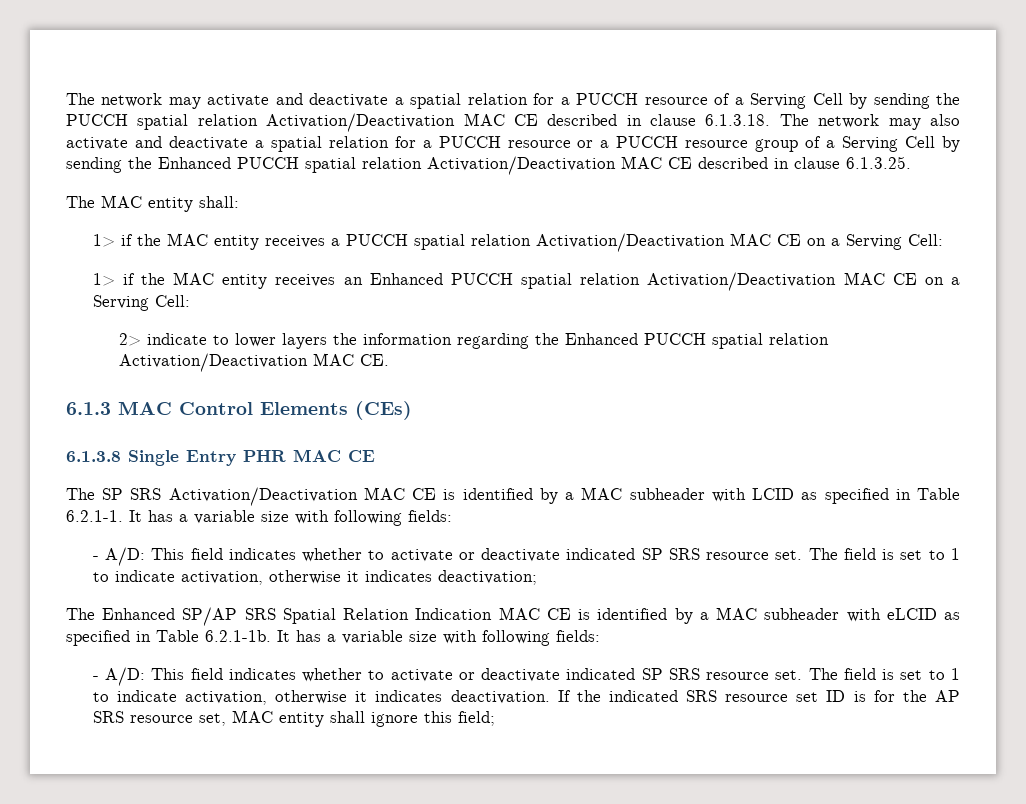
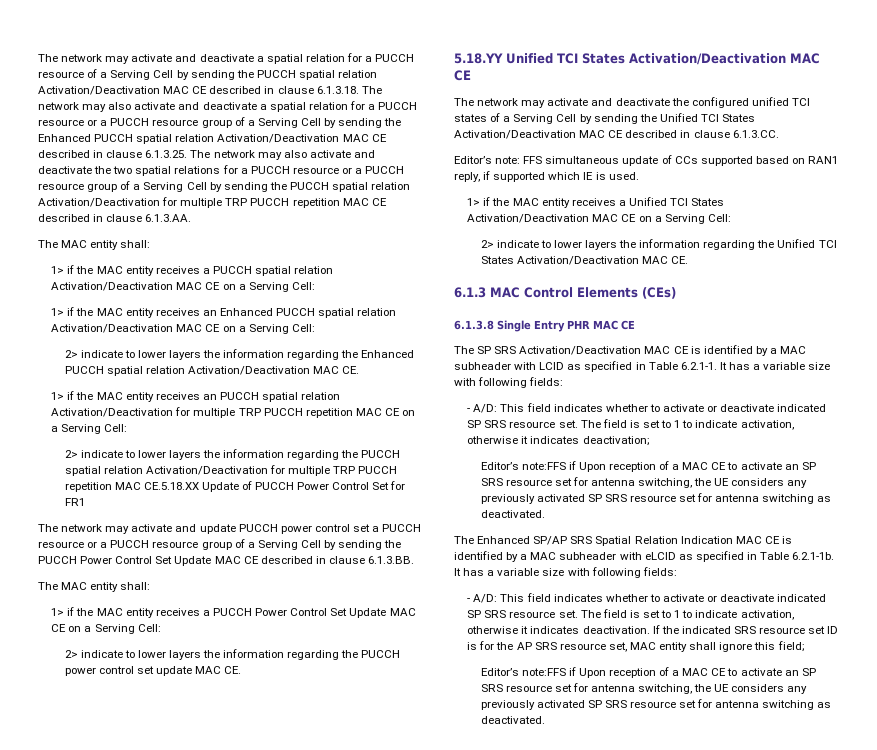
(911, 162) none -> [190,150,375,160] [38,165,405,176] [38,181,411,192] [38,197,387,208] [38,214,192,222] The network may also activate and deactivate the two spatial relations for a PUCCH resource or a PUCCH resource group of a Serving Cell by sending the PUCCH spatial relation Activation/Deactivation for multiple TRP PUCCH repetition MAC CE described in clause 6.1.3.AA.
(390, 360) none -> [51,391,341,402] [51,407,416,418] [51,424,128,434] [64,449,401,460] [64,465,398,476] [64,481,406,492] [64,498,85,506] [38,524,422,534] [38,539,402,550] [38,556,415,566] [38,582,151,592] [51,607,416,618] [51,624,161,634] [64,649,401,660] [64,666,242,676] [454,53,820,65] [454,70,471,81] [454,97,810,108] [454,113,756,124] [454,130,779,139] [454,155,839,166] [454,171,639,182] [467,197,725,208] [467,214,731,224] [480,239,837,250] [480,256,688,265] // 1> if the MAC entity receives an PUCCH spatial relation Activation/Deactivation for multiple TRP PUCCH repetition MAC CE on a Serving Cell: // 2> indicate to lower layers the information regarding the PUCCH spatial relation Activation/Deactivation for multiple TRP PUCCH repetition MAC CE.5.18.XX Update of PUCCH Power Control Set for FR1 // The network may activate and update PUCCH power control set a PUCCH resource or a PUCCH resource group of a Serving Cell by sending the PUCCH Power Control Set Update MAC CE described in clause 6.1.3.BB. // The MAC entity shall: // 1> if the MAC entity receives a PUCCH Power Control Set Update MAC CE on a Serving Cell: // 2> indicate to lower layers the information regarding the PUCCH power control set update MAC CE. // 5.18.YY Unified TCI States Activation/Deactivation MAC CE // The network may activate and deactivate the configured unified TCI states of a Serving Cell by sending the Unified TCI States Activation/Deactivation MAC CE described in clause 6.1.3.CC. // Editor’s note: FFS simultaneous update of CCs supported based on RAN1 reply, if supported which IE is used. // 1> if the MAC entity receives a Unified TCI States Activation/Deactivation MAC CE on a Serving Cell: // 2> indicate to lower layers the information regarding the Unified TCI States Activation/Deactivation MAC CE.
(537, 577) none -> [480,461,816,472] [480,477,808,488] [480,493,832,504] [480,510,545,518] // Editor’s note:FFS if Upon reception of a MAC CE to activate an SP SRS resource set for antenna switching, the UE considers any previously activated SP SRS resource set for antenna switching as deactivated.
(495, 718) none -> [480,667,816,678] [480,683,808,694] [480,699,832,710] [480,716,545,724] // Editor’s note:FFS if Upon reception of a MAC CE to activate an SP SRS resource set for antenna switching, the UE considers any previously activated SP SRS resource set for antenna switching as deactivated.

